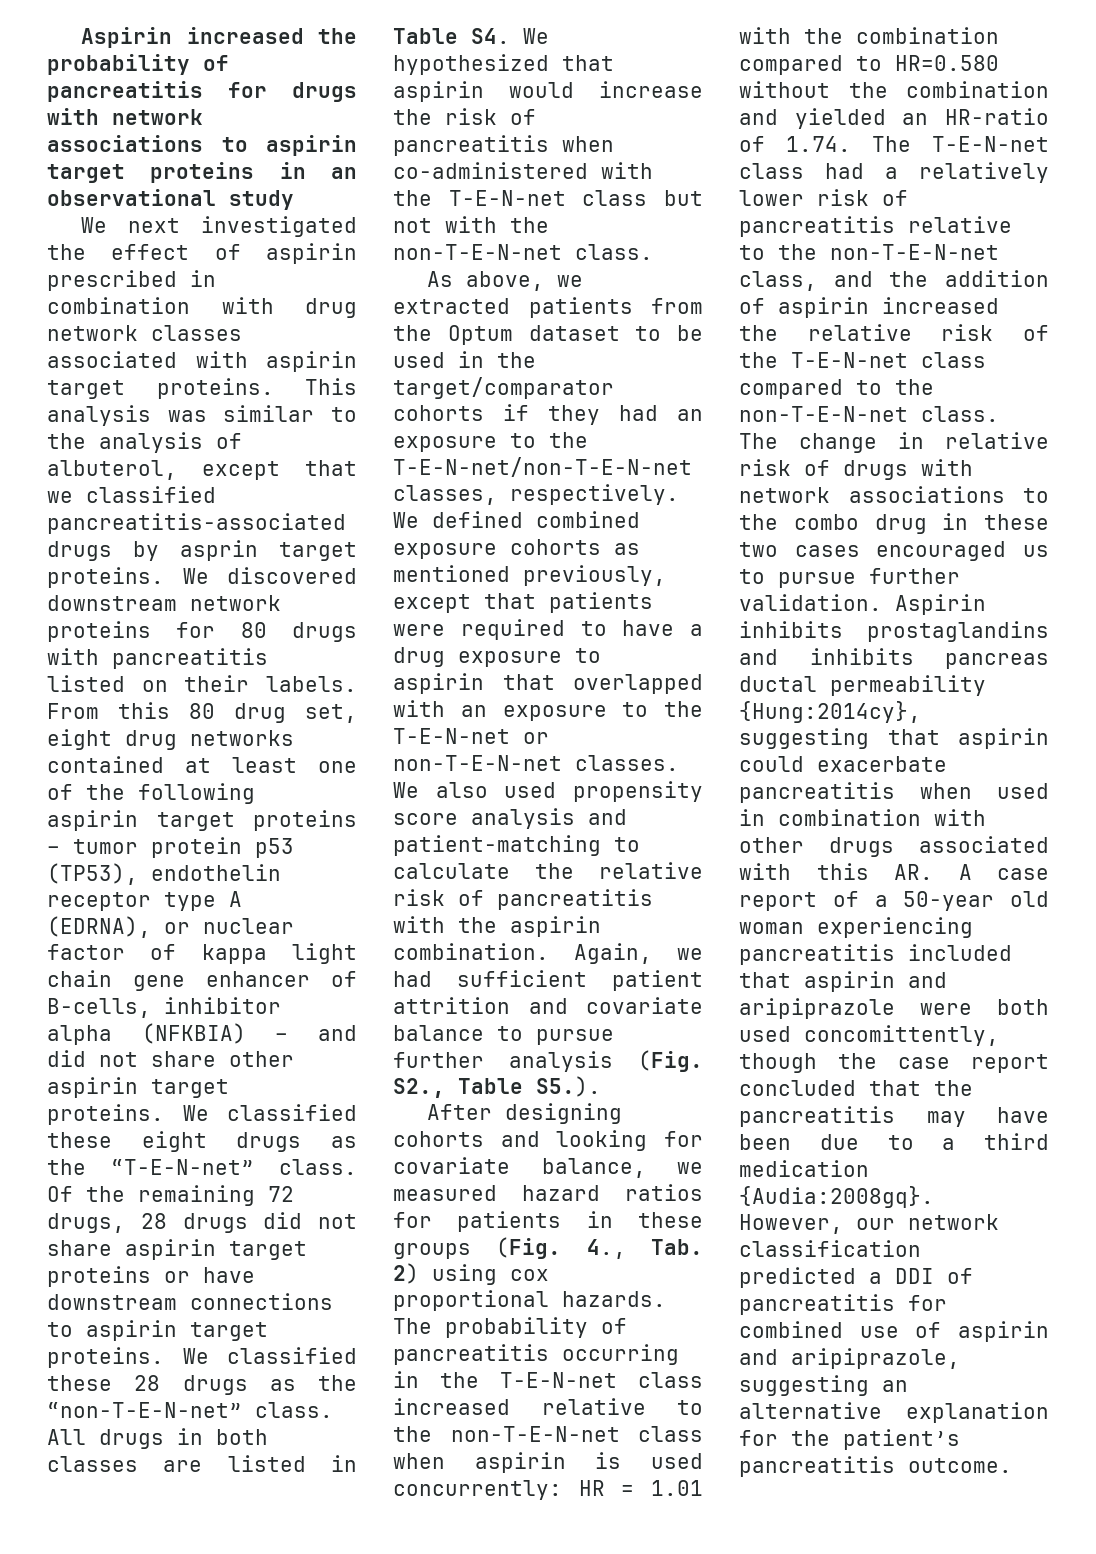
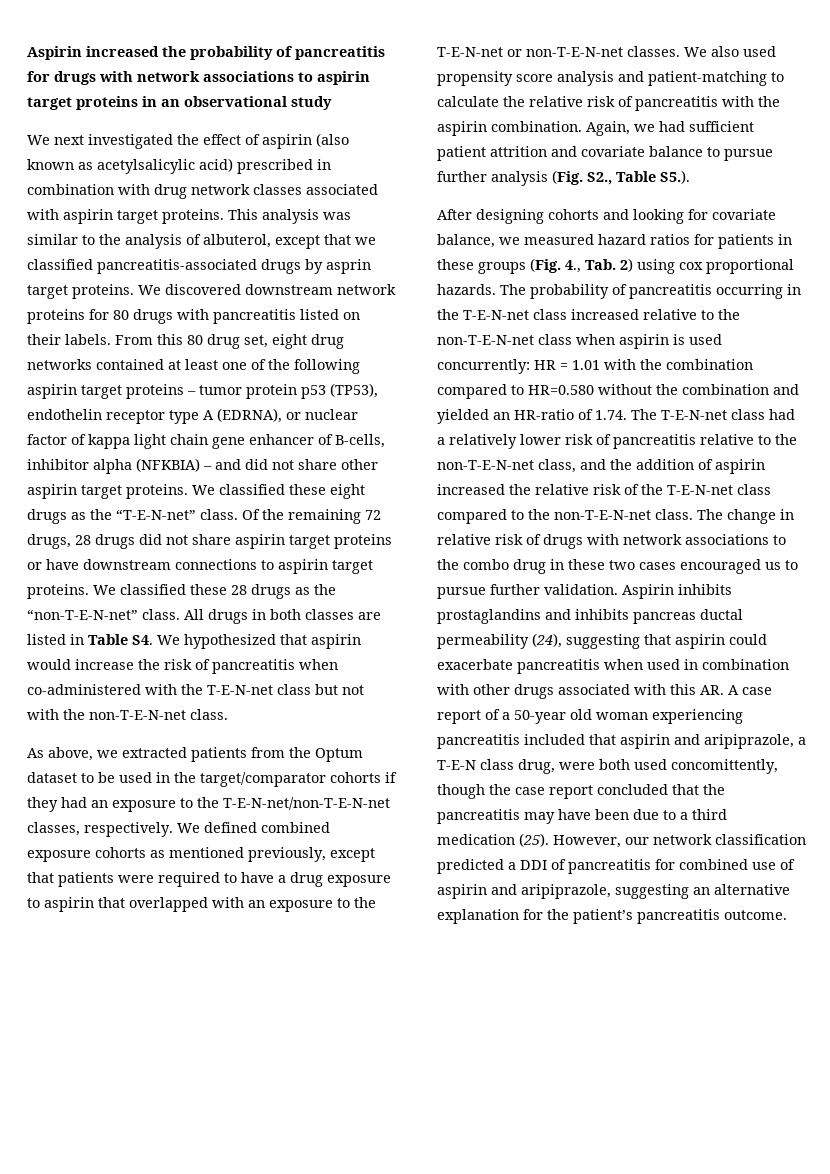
(357, 253) none -> [316,133,349,147] [27,158,233,174] (also known as acetylsalicylic acid)
[739,701,921,723] {Hung:2014cy}, -> [532,633,562,648] (24),
[739,998,895,1019] aripiprazole -> [704,734,806,749] [437,759,555,774] aripiprazole, a T-E-N class drug,
[739,1186,934,1208] {Audia:2008gq}. -> [519,833,549,847] (25).

